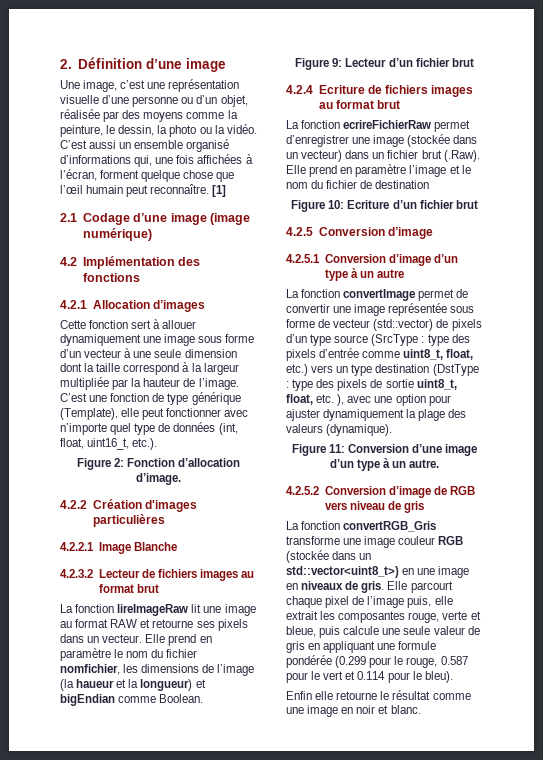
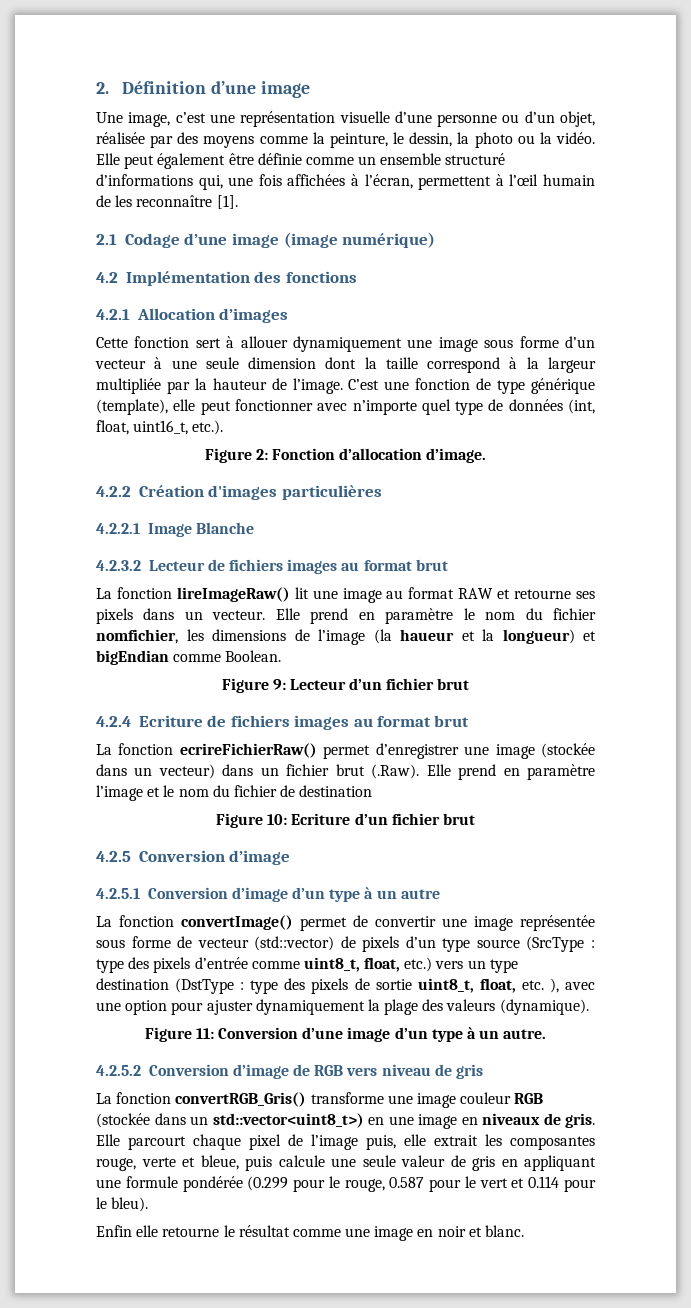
[60,140,117,149] C’est aussi -> [96,153,354,169] Elle peut également être définie comme
[186,139,230,152] organisé -> [445,153,506,165] structuré
[100,170,235,182] [60,184,227,197] forment quelque chose que l’œil humain peut reconnaître. [1] -> [418,174,596,190] [96,195,238,209] permettent à l’œil humain de les reconnaître [1].
[60,408,118,420] (Template), -> [96,399,168,415] (template),
[117,604,189,616] lireImageRaw -> [176,587,290,602] lireImageRaw()
[343,120,432,129] ecrireFichierRaw -> [179,743,317,758] ecrireFichierRaw()
[343,289,416,301] convertImage -> [181,915,293,930] convertImage()
[343,521,437,532] convertRGB_Gris -> [175,1092,307,1107] convertRGB_Gris()

